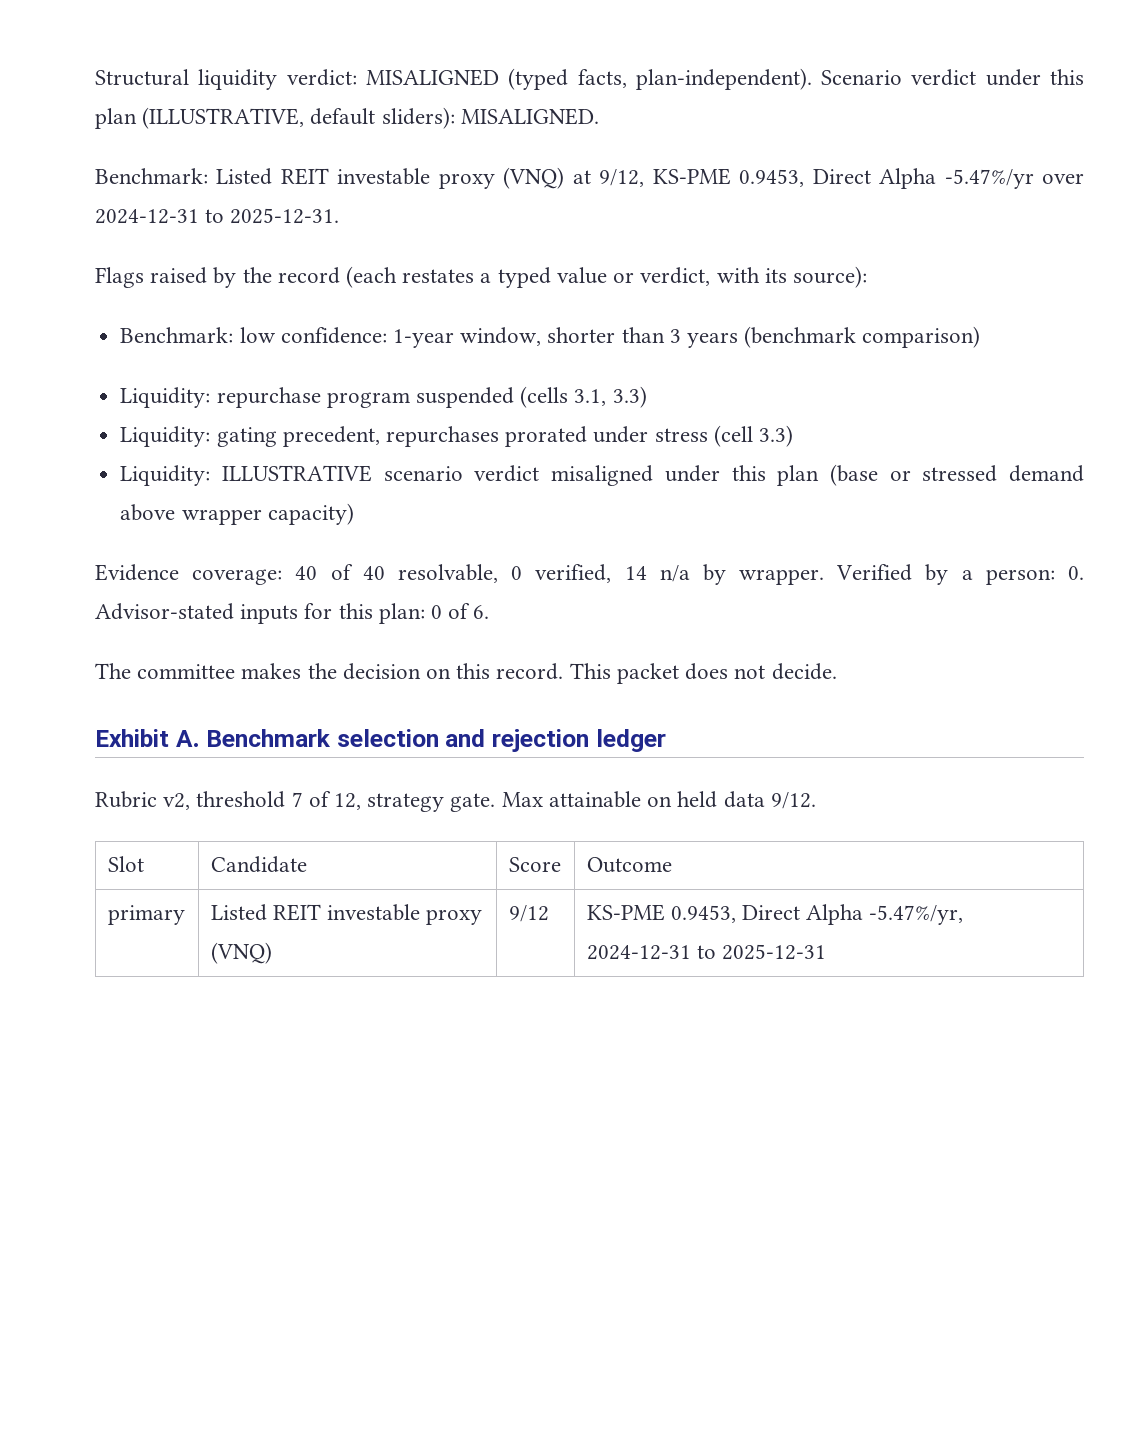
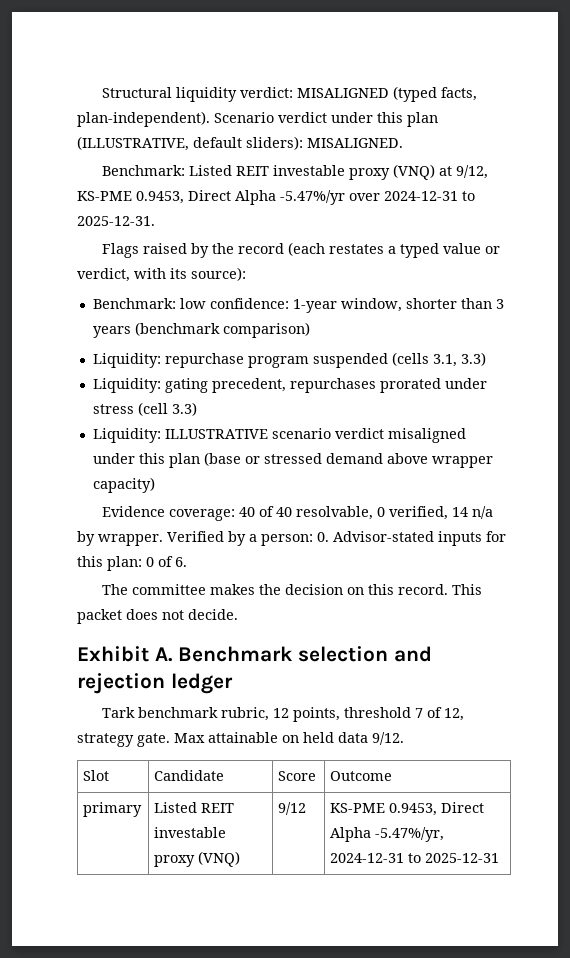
[95,791,191,810] Rubric v2, -> [101,707,340,722] Tark benchmark rubric, 12 points,

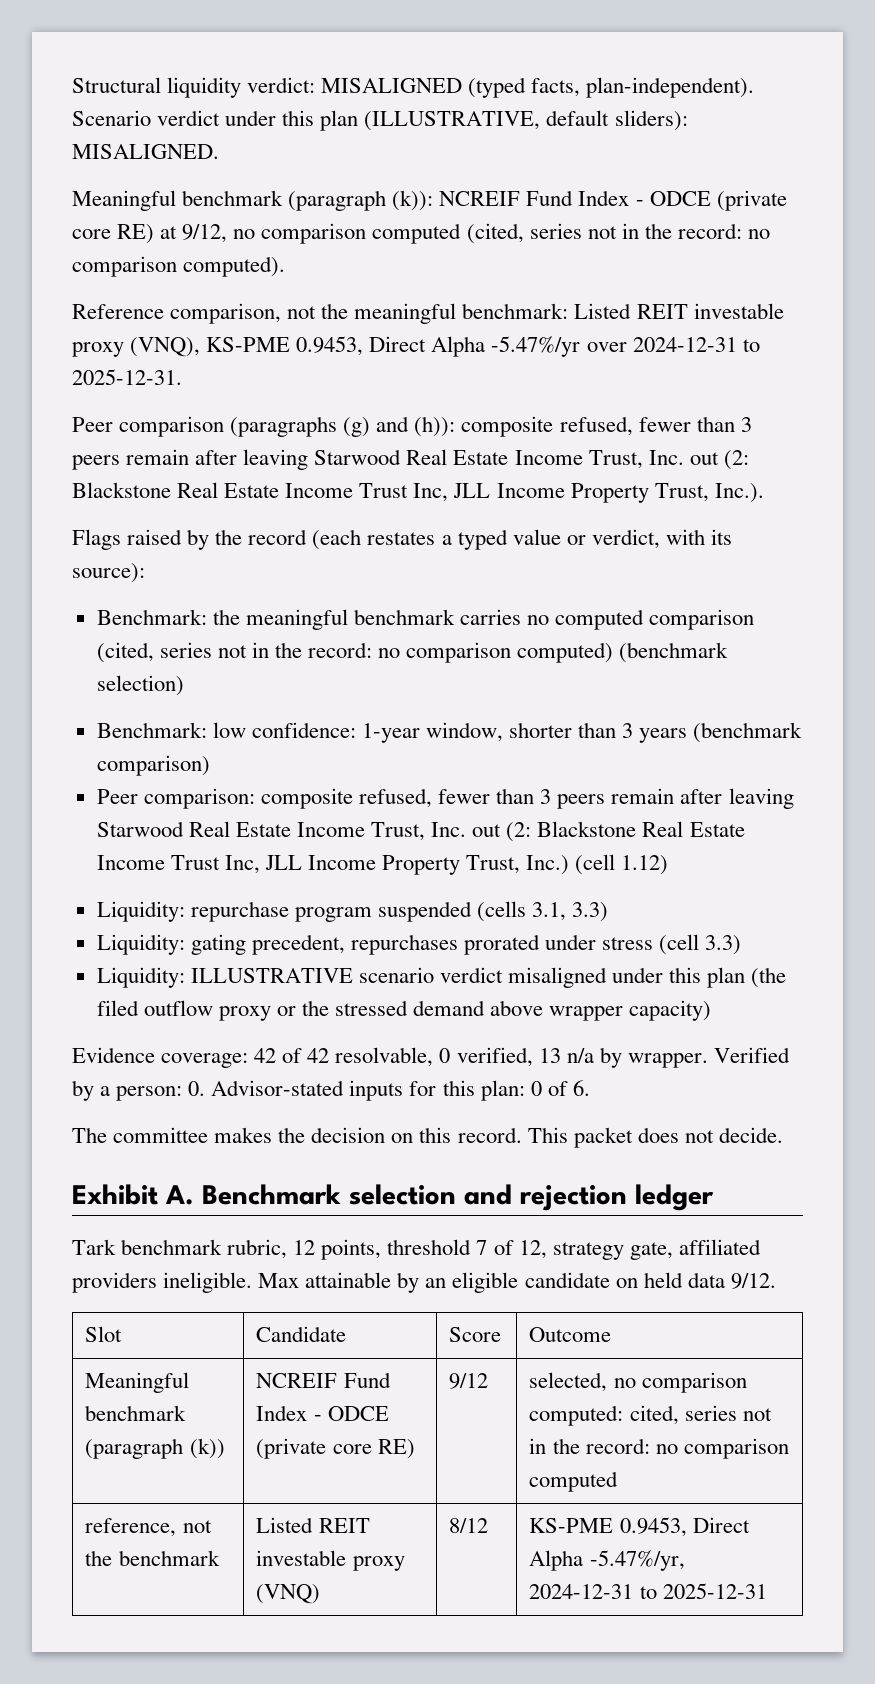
[101,164,488,180] Benchmark: Listed REIT investable proxy (VNQ) at 9/12, -> [72,190,787,211] [72,223,770,244] [72,256,286,277] [72,303,784,324] [72,337,201,357] Meaningful benchmark (paragraph (k)): NCREIF Fund Index - ODCE (private core RE) at 9/12, no comparison computed (cited, series not in the record: no comparison computed). // Reference comparison, not the meaningful benchmark: Listed REIT investable proxy (VNQ),
(155, 221) none -> [72,416,752,437] [72,449,749,470] [72,482,764,503] // Peer comparison (paragraphs (g) and (h)): composite refused, fewer than 3 peers remain after leaving Starwood Real Estate Income Trust, Inc. out (2: Blackstone Real Estate Income Trust Inc, JLL Income Property Trust, Inc.).
(246, 274) none -> [96,609,755,630] [96,642,729,663] [96,675,184,696] // Benchmark: the meaningful benchmark carries no computed comparison (cited, series not in the record: no comparison computed) (benchmark selection)
(310, 330) none -> [96,788,794,809] [96,821,745,842] [96,854,669,875] // Peer comparison: composite refused, fewer than 3 peers remain after leaving Starwood Real Estate Income Trust, Inc. out (2: Blackstone Real Estate Income Trust Inc, JLL Income Property Trust, Inc.) (cell 1.12)
[203,452,260,466] (base or -> [751,967,787,988] [96,1000,330,1021] (the filed outflow proxy or the
[238,506,292,517] 40 of 40 -> [254,1048,330,1063] 42 of 42
[451,507,468,517] 14 -> [538,1048,561,1063] 13
[137,732,278,747] gate. Max attainable -> [629,1239,761,1260] [72,1272,610,1293] gate, affiliated providers ineligible. Max attainable by an eligible candidate
[83,802,143,817] primary -> [85,1372,190,1393] [85,1405,187,1421] [85,1438,225,1459] [256,1372,391,1388] [256,1405,389,1421] [256,1438,415,1459] [449,1373,489,1389] [529,1372,747,1393] [529,1405,772,1426] [529,1438,789,1459] [529,1471,619,1492] [85,1518,212,1537] [85,1550,220,1566] Meaningful benchmark (paragraph (k)) | NCREIF Fund Index - ODCE (private core RE) | 9/12 | selected, no comparison computed: cited, series not in the record: no comparison computed // reference, not the benchmark
[278,802,307,815] 9/12 -> [449,1518,489,1533] 8/12

